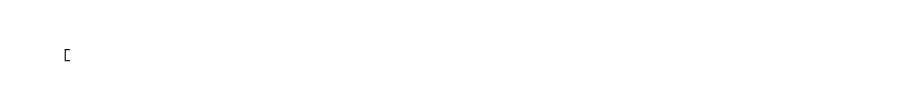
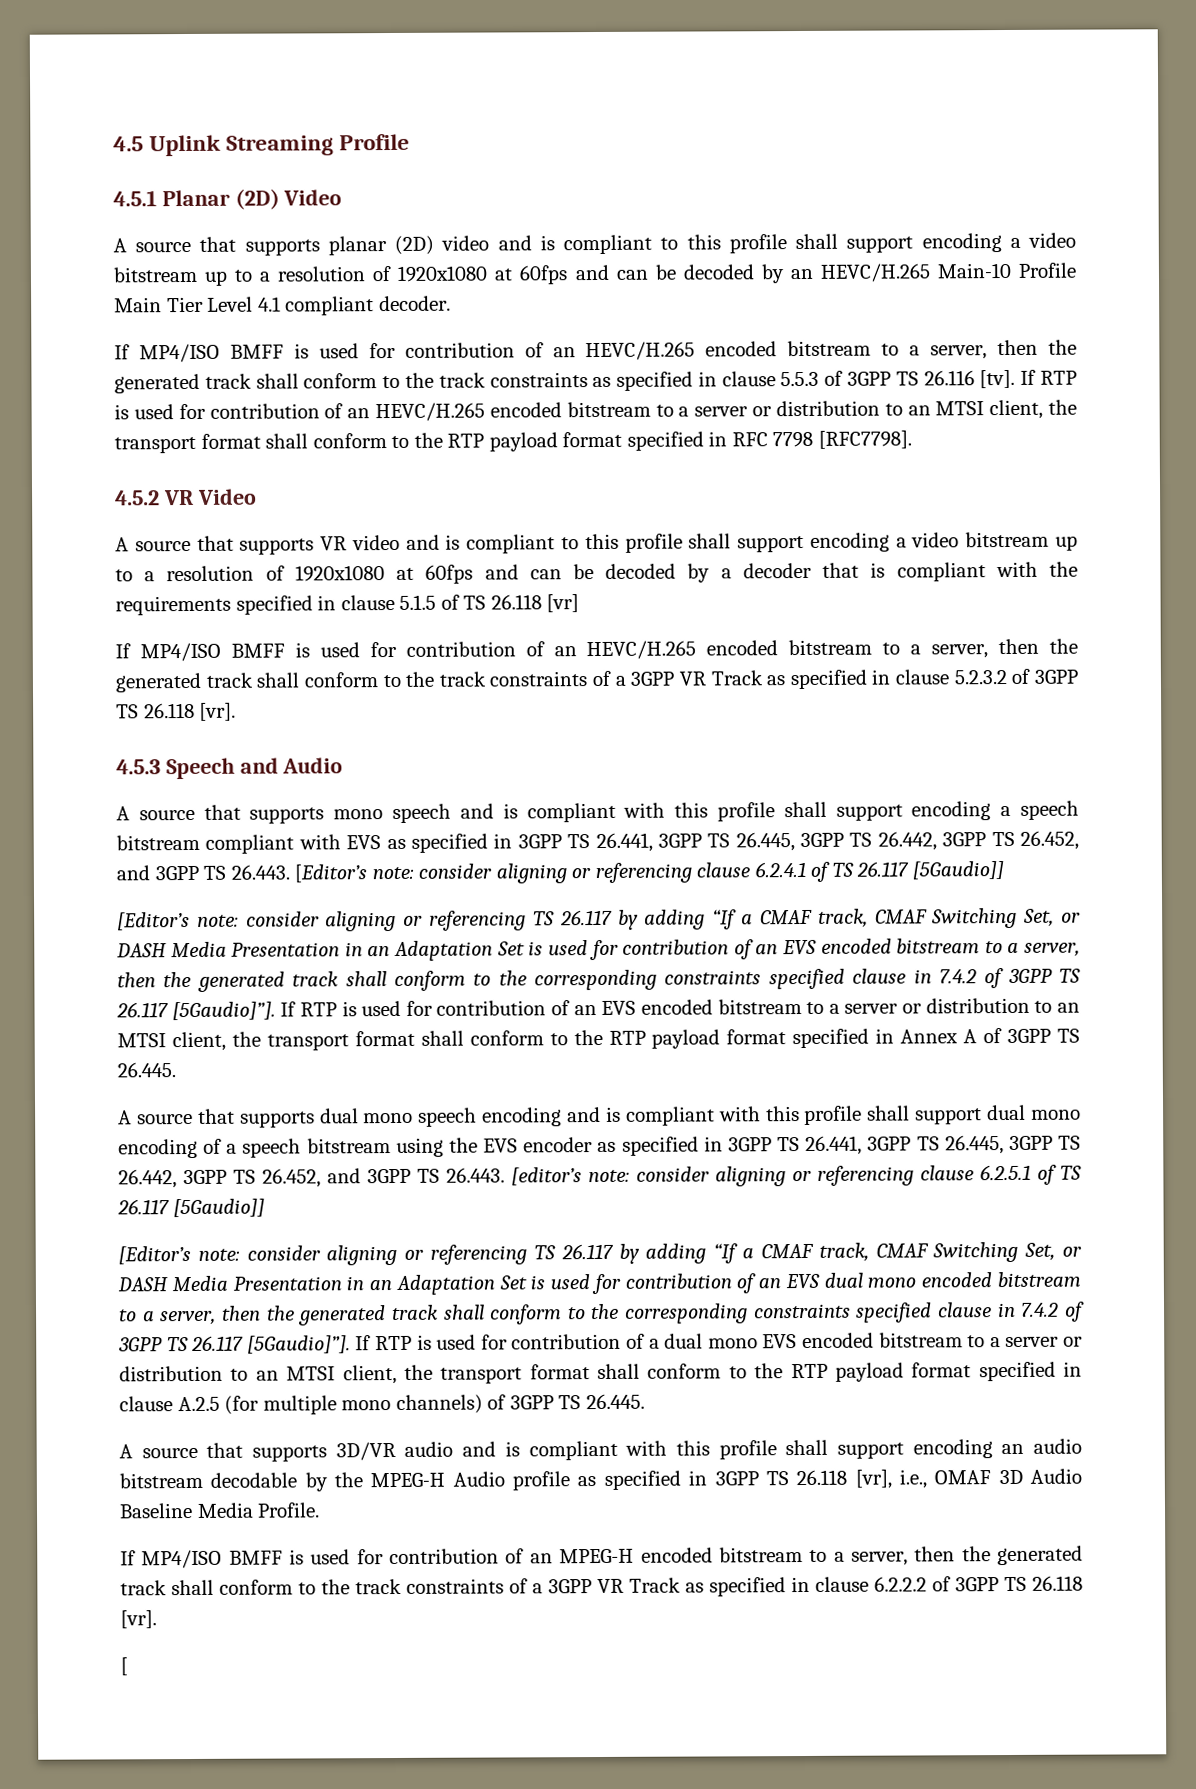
(63, 55) none -> [113,133,411,157] [113,188,343,210] [113,232,1077,256] [113,262,1076,286] [114,295,451,316] [114,339,1077,363] [114,369,1077,394] [114,399,1078,422] [114,430,912,454] [115,488,257,506] [115,531,1079,555] [115,561,1078,584] [115,594,580,616] [115,638,1078,662] [115,668,1079,693] [116,702,237,721] [116,757,344,780] [116,800,1079,824] [116,830,1080,854] [116,861,1005,884] [117,907,1082,932] [116,938,1080,961] [117,968,1081,992] [116,997,1081,1021] [117,1028,1081,1052] [117,1062,176,1078] [118,1104,1081,1128] [118,1135,1081,1159] [118,1164,1082,1189] [117,1198,265,1218] [118,1241,1083,1266] [117,1271,1081,1295] [119,1301,1085,1326] [118,1332,1084,1354] [119,1361,1082,1385] [119,1393,645,1415] [119,1438,1082,1462] [119,1468,1083,1492] [119,1502,321,1519] [120,1545,1084,1569] [120,1575,1083,1597] [120,1610,157,1629] 4.5 Uplink Streaming Profile // 4.5.1 Planar (2D) Video // A source that supports planar (2D) video and is compliant to this profile shall support encoding a video bitstream up to a resolution of 1920x1080 at 60fps and can be decoded by an HEVC/H.265 Main-10 Profile Main Tier Level 4.1 compliant decoder. // If MP4/ISO BMFF is used for contribution of an HEVC/H.265 encoded bitstream to a server, then the generated track shall conform to the track constraints as specified in clause 5.5.3 of 3GPP TS 26.116 [tv]. If RTP is used for contribution of an HEVC/H.265 encoded bitstream to a server or distribution to an MTSI client, the transport format shall conform to the RTP payload format specified in RFC 7798 [RFC7798]. // 4.5.2 VR Video // A source that supports VR video and is compliant to this profile shall support encoding a video bitstream up to a resolution of 1920x1080 at 60fps and can be decoded by a decoder that is compliant with the requirements specified in clause 5.1.5 of TS 26.118 [vr] // If MP4/ISO BMFF is used for contribution of an HEVC/H.265 encoded bitstream to a server, then the generated track shall conform to the track constraints of a 3GPP VR Track as specified in clause 5.2.3.2 of 3GPP TS 26.118 [vr]. // 4.5.3 Speech and Audio // A source that supports mono speech and is compliant with this profile shall support encoding a speech bitstream compliant with EVS as specified in 3GPP TS 26.441, 3GPP TS 26.445, 3GPP TS 26.442, 3GPP TS 26.452, and 3GPP TS 26.443. [Editor’s note: consider aligning or referencing clause 6.2.4.1 of TS 26.117 [5Gaudio]] // [Editor’s note: consider aligning or referencing TS 26.117 by adding “If a CMAF track, CMAF Switching Set, or DASH Media Presentation in an Adaptation Set is used for contribution of an EVS encoded bitstream to a server, then the generated track shall conform to the corresponding constraints specified clause in 7.4.2 of 3GPP TS 26.117 [5Gaudio]”]. If RTP is used for contribution of an EVS encoded bitstream to a server or distribution to an MTSI client, the transport format shall conform to the RTP payload format specified in Annex A of 3GPP TS 26.445. // A source that supports dual mono speech encoding and is compliant with this profile shall support dual mono encoding of a speech bitstream using the EVS encoder as specified in 3GPP TS 26.441, 3GPP TS 26.445, 3GPP TS 26.442, 3GPP TS 26.452, and 3GPP TS 26.443. [editor’s note: consider aligning or referencing clause 6.2.5.1 of TS 26.117 [5Gaudio]] // [Editor’s note: consider aligning or referencing TS 26.117 by adding “If a CMAF track, CMAF Switching Set, or DASH Media Presentation in an Adaptation Set is used for contribution of an EVS dual mono encoded bitstream to a server, then the generated track shall conform to the corresponding constraints specified clause in 7.4.2 of 3GPP TS 26.117 [5Gaudio]”]. If RTP is used for contribution of a dual mono EVS encoded bitstream to a server or distribution to an MTSI client, the transport format shall conform to the RTP payload format specified in clause A.2.5 (for multiple mono channels) of 3GPP TS 26.445. // A source that supports 3D/VR audio and is compliant with this profile shall support encoding an audio bitstream decodable by the MPEG-H Audio profile as specified in 3GPP TS 26.118 [vr], i.e., OMAF 3D Audio Baseline Media Profile. // If MP4/ISO BMFF is used for contribution of an MPEG-H encoded bitstream to a server, then the generated track shall conform to the track constraints of a 3GPP VR Track as specified in clause 6.2.2.2 of 3GPP TS 26.118 [vr]. //

